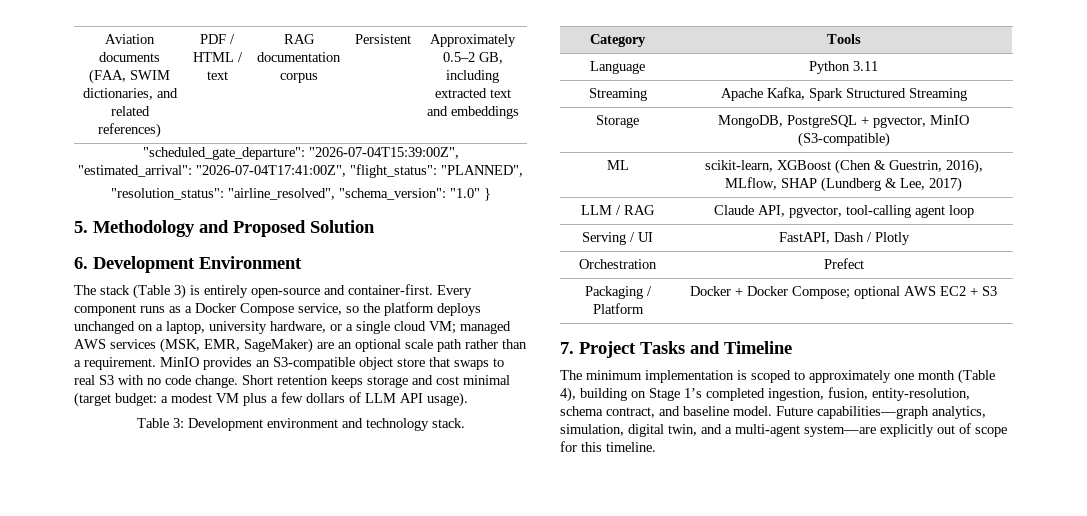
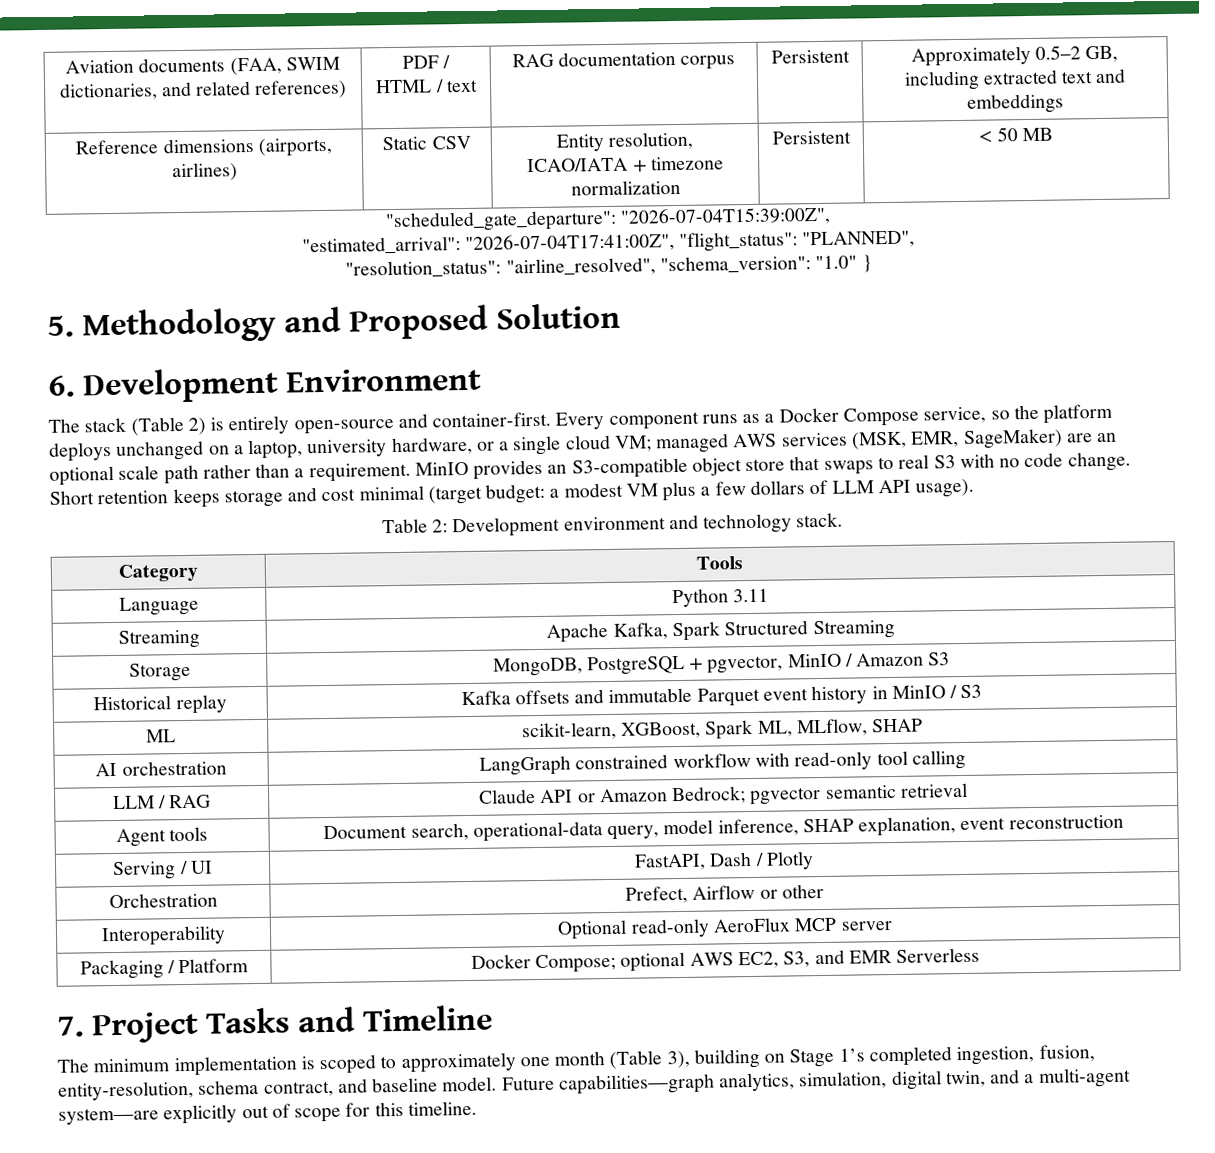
(519, 112) none -> [75,137,333,157] [171,162,238,182] [382,135,471,151] [555,131,694,152] [527,156,724,173] [570,179,681,196] [771,130,851,145] [978,127,1053,143] // Reference dimensions (airports, airlines) | Static CSV | Entity resolution, ICAO/IATA + timezone normalization | Persistent | < 50 MB
[174,284,186,299] 3) -> [187,417,206,435] 2)
[172,418,184,428] 3: -> [431,519,448,533] 2:
[797,132,890,147] [606,160,629,170] [704,159,983,174] [725,177,962,192] [581,205,655,215] [713,205,974,218] (S3-compatible) // ML | scikit-learn, XGBoost (Chen & Guestrin, 2016), MLflow, SHAP (Lundberg & Lee, 2017) // LLM / RAG | Claude API, pgvector, tool-calling agent loop -> [844,652,951,667] [93,694,227,715] [460,684,983,707] [146,729,176,743] [521,718,924,741] [95,760,227,777] [479,749,966,776] [112,794,212,810] [479,782,968,806] [115,826,209,847] [323,814,1124,842] / Amazon S3 // Historical replay | Kafka offsets and immutable Parquet event history in MinIO / S3 // ML | scikit-learn, XGBoost, Spark ML, MLflow, SHAP // AI orchestration | LangGraph constrained workflow with read-only tool calling // LLM / RAG | Claude API or Amazon Bedrock; pgvector semantic retrieval // Agent tools | Document search, operational-data query, model inference, SHAP explanation, event reconstruction
[823,258,864,269] Prefect -> [625,883,824,904] [101,925,226,947] [557,917,893,940] Prefect, Airflow or other // Interoperability | Optional read-only AeroFlux MCP server
[735,286,788,296] + Docker -> (531, 961) none
[940,286,997,296] EC2 + S3 -> [737,947,981,969] EC2, S3, and EMR Serverless
[560,387,576,402] 4), -> [666,1050,690,1069] 3),

